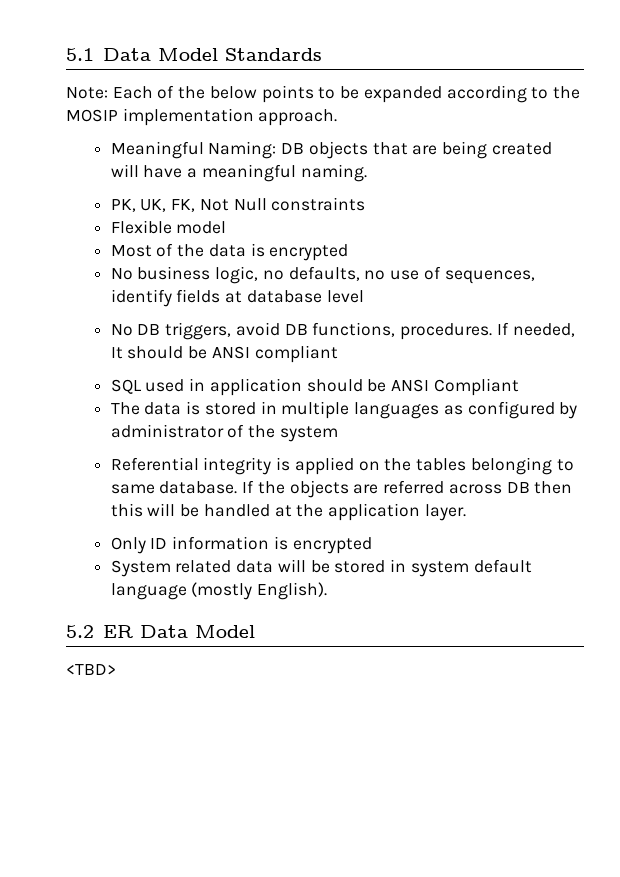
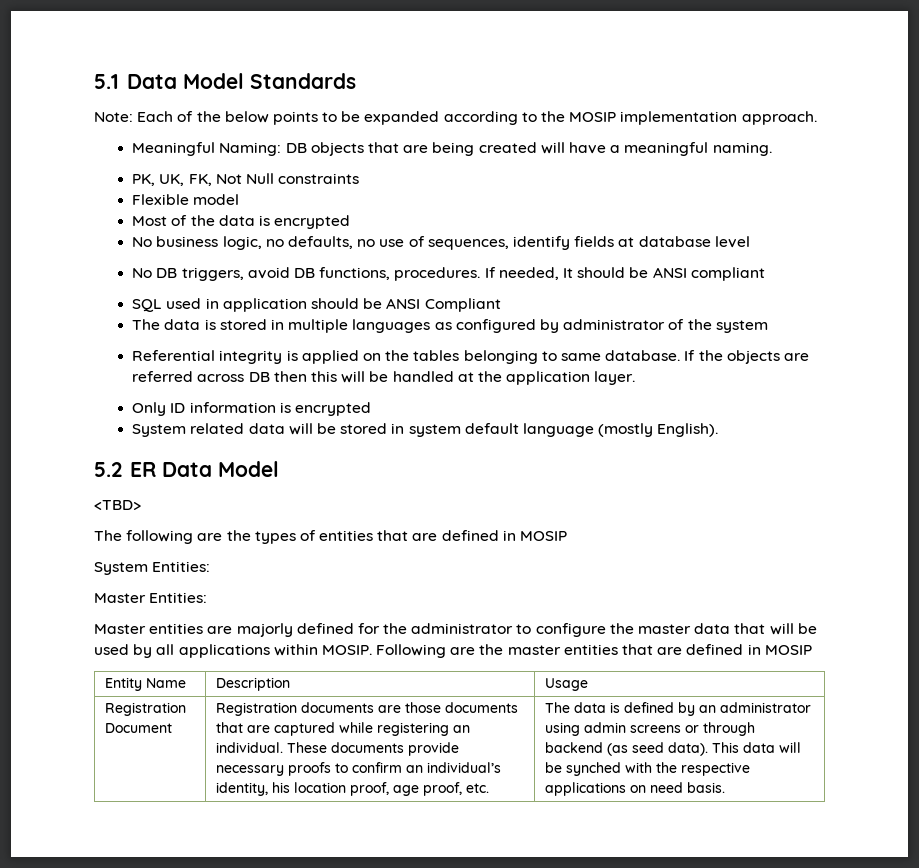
(116, 669) none -> [94,530,568,544] [94,561,211,575] [94,592,208,603] [94,623,817,637] [94,644,812,658] [104,677,186,691] [215,677,290,691] [544,678,588,691] [104,702,186,716] [104,723,172,733] [215,702,518,716] [215,722,470,736] [215,742,459,756] [215,762,501,776] [215,782,489,796] [544,702,811,716] [544,722,755,736] [544,742,801,756] [544,762,750,776] [544,782,725,796] // The following are the types of entities that are defined in MOSIP // System Entities: // Master Entities: // Master entities are majorly defined for the administrator to configure the master data that will be used by all applications within MOSIP. Following are the master entities that are defined in MOSIP // Entity Name | Description | Usage // Registration Document | Registration documents are those documents that are captured while registering an individual. These documents provide necessary proofs to confirm an individual’s identity, his location proof, age proof, etc. | The data is defined by an administrator using admin screens or through backend (as seed data). This data will be synched with the respective applications on need basis.

